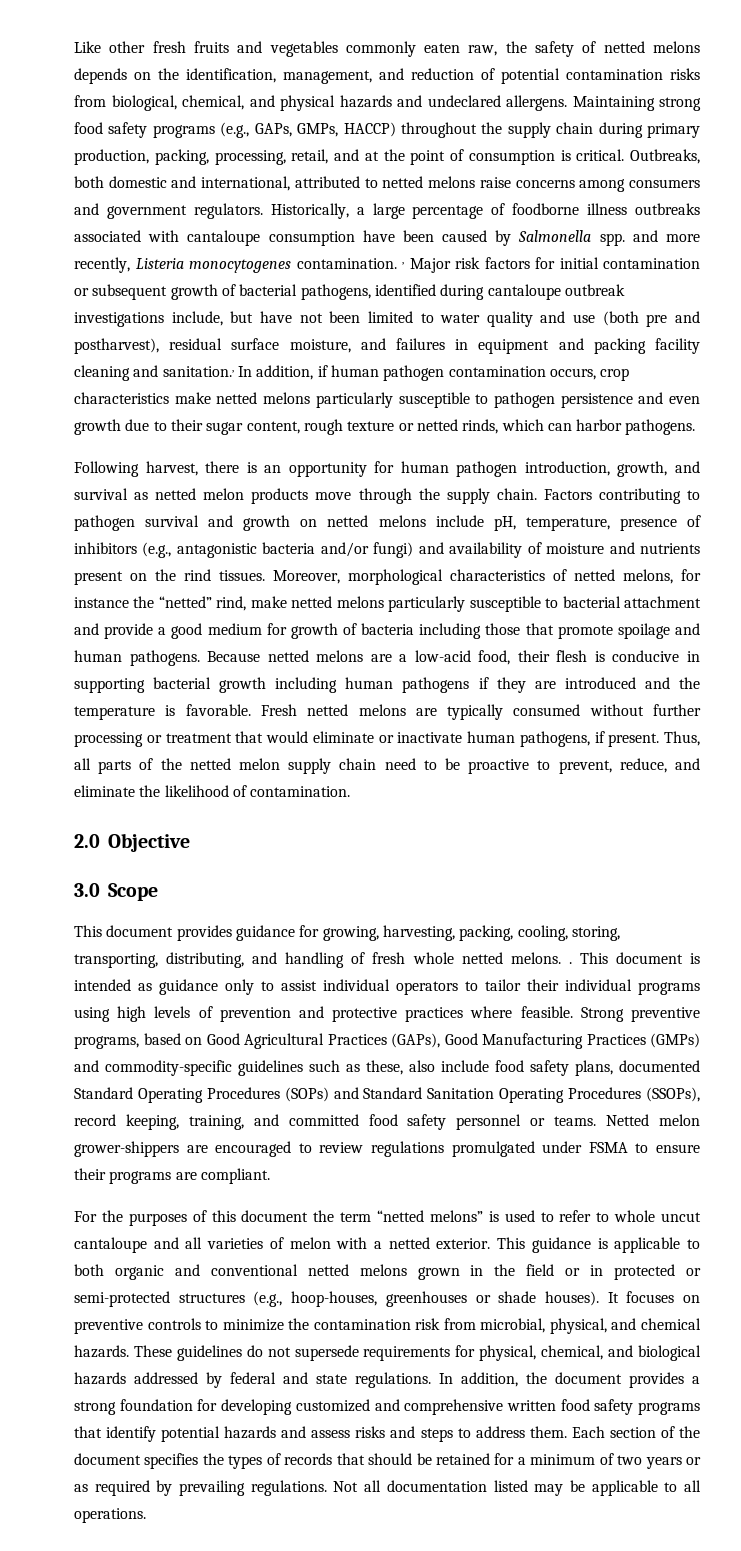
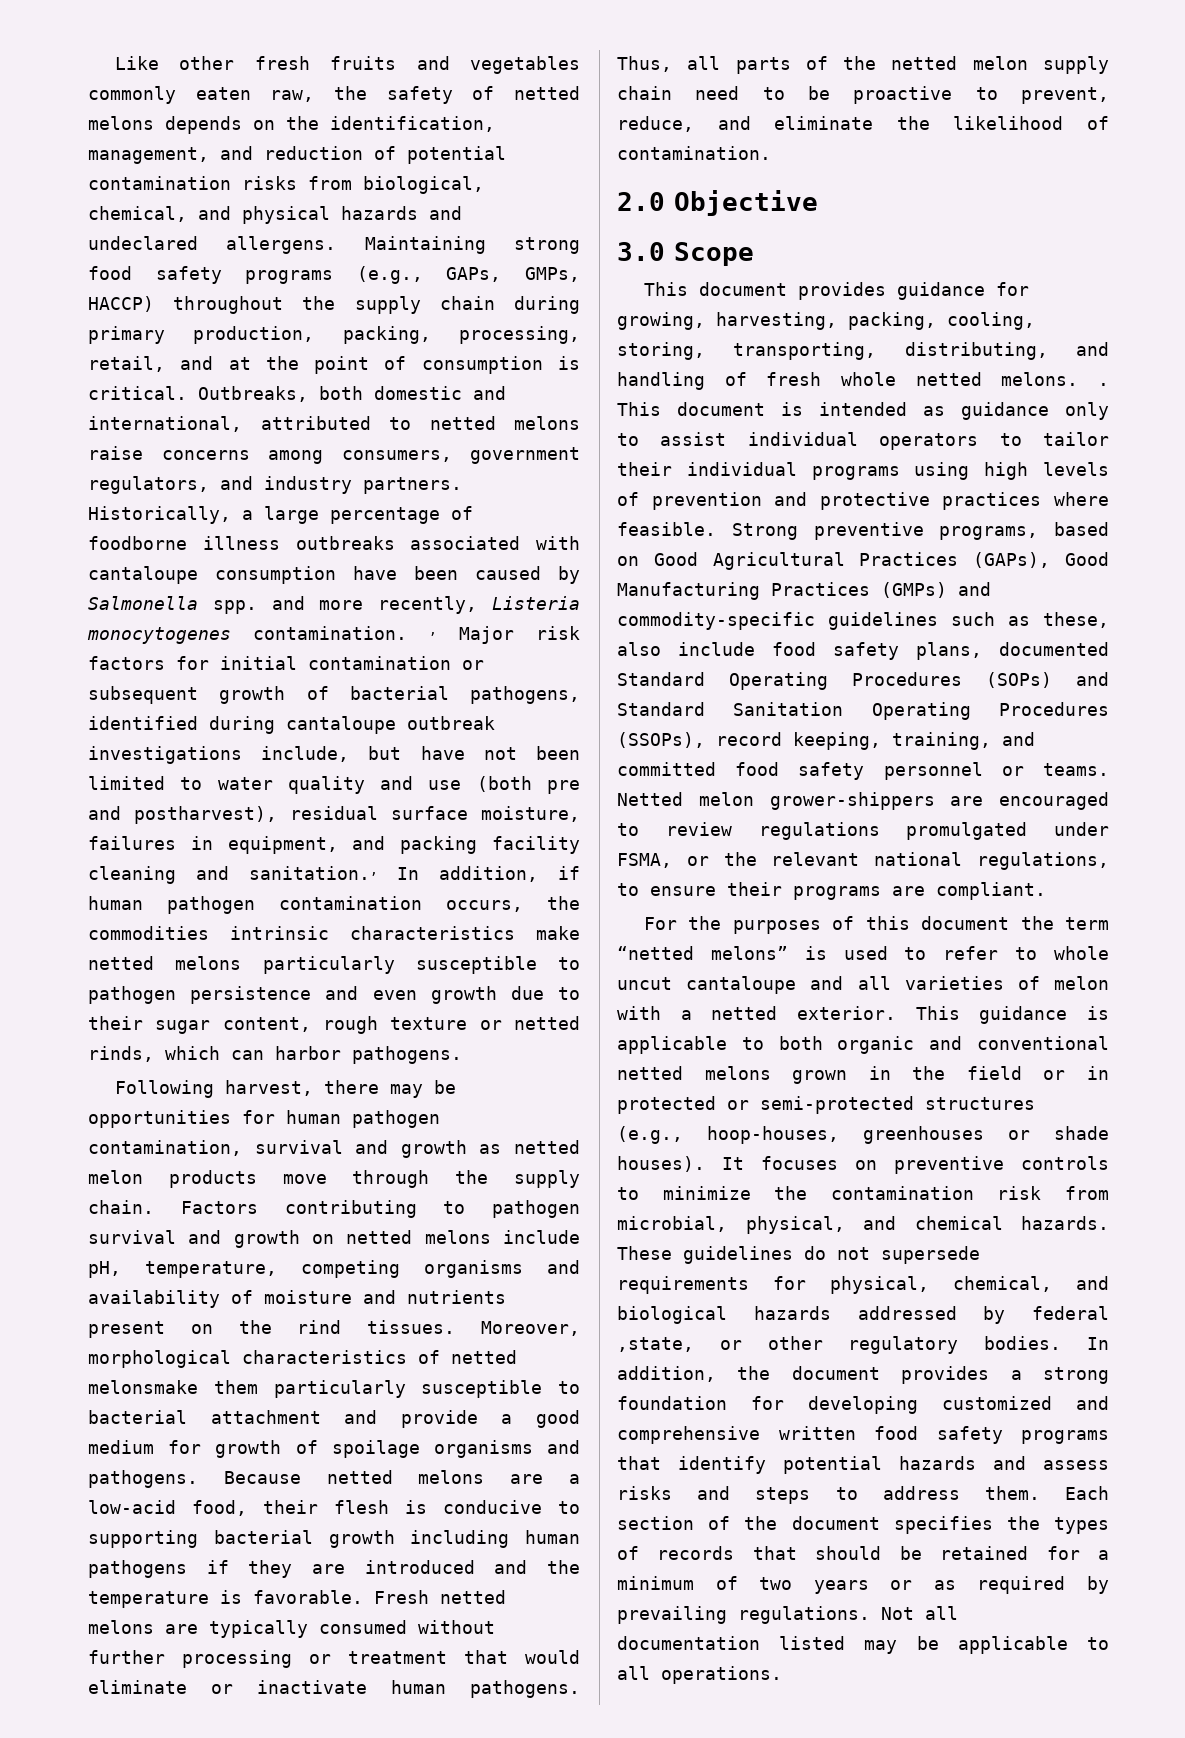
[629,179,701,188] [74,203,263,219] consumers and government regulators. -> [341,447,580,464] [88,476,462,494] consumers, government regulators, and industry partners.
[360,338,386,350] and -> (580, 814) none
[478,339,550,354] equipment -> [227,836,338,854] equipment,
[600,368,630,381] crop -> [547,896,580,910] [88,926,329,940] the commodities intrinsic
[246,461,700,477] [74,488,128,500] is an opportunity for human pathogen introduction, growth, and survival -> [389,1080,456,1098] [88,1110,440,1128] [88,1140,467,1158] may be opportunities for human pathogen contamination, survival and growth
[619,515,702,531] [74,542,414,558] presence of inhibitors (e.g., antagonistic bacteria and/or fungi) -> [301,1260,523,1278] competing organisms
[623,569,701,584] [74,596,384,611] melons, for instance the “netted” rind, make netted melons -> [88,1380,258,1394] melonsmake them
[361,623,700,639] [74,650,122,662] bacteria including those that promote spoilage and human -> [331,1440,580,1458] spoilage organisms and
[687,651,701,662] in -> [558,1501,580,1514] to
[519,731,660,747] pathogens, if present. -> [470,1680,580,1698] pathogens.
[588,1142,628,1153] FSMA -> [617,852,1109,870] FSMA, or the relevant national regulations,
[283,1372,431,1388] and state regulations. -> [617,1336,1062,1354] ,state, or other regulatory bodies.

